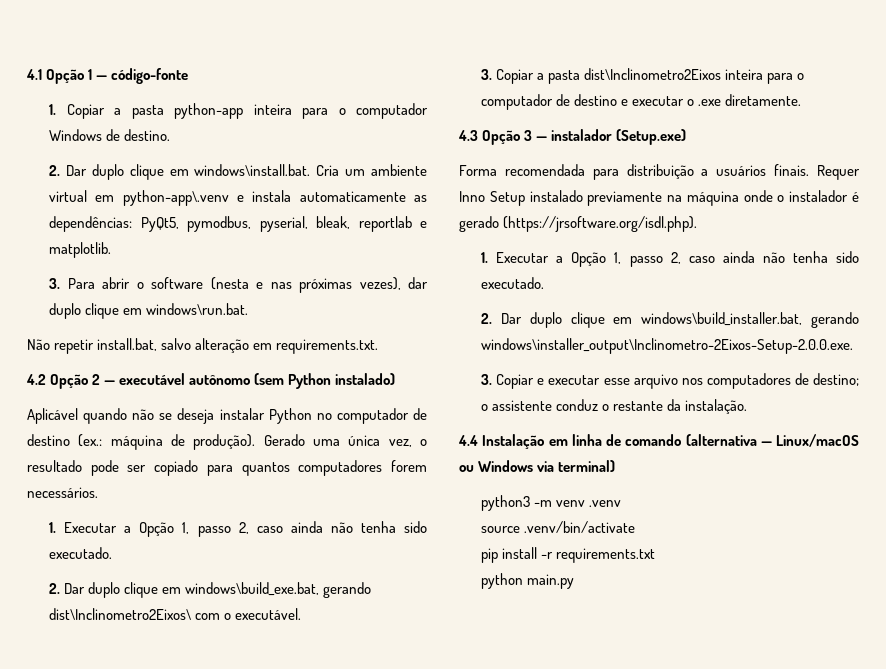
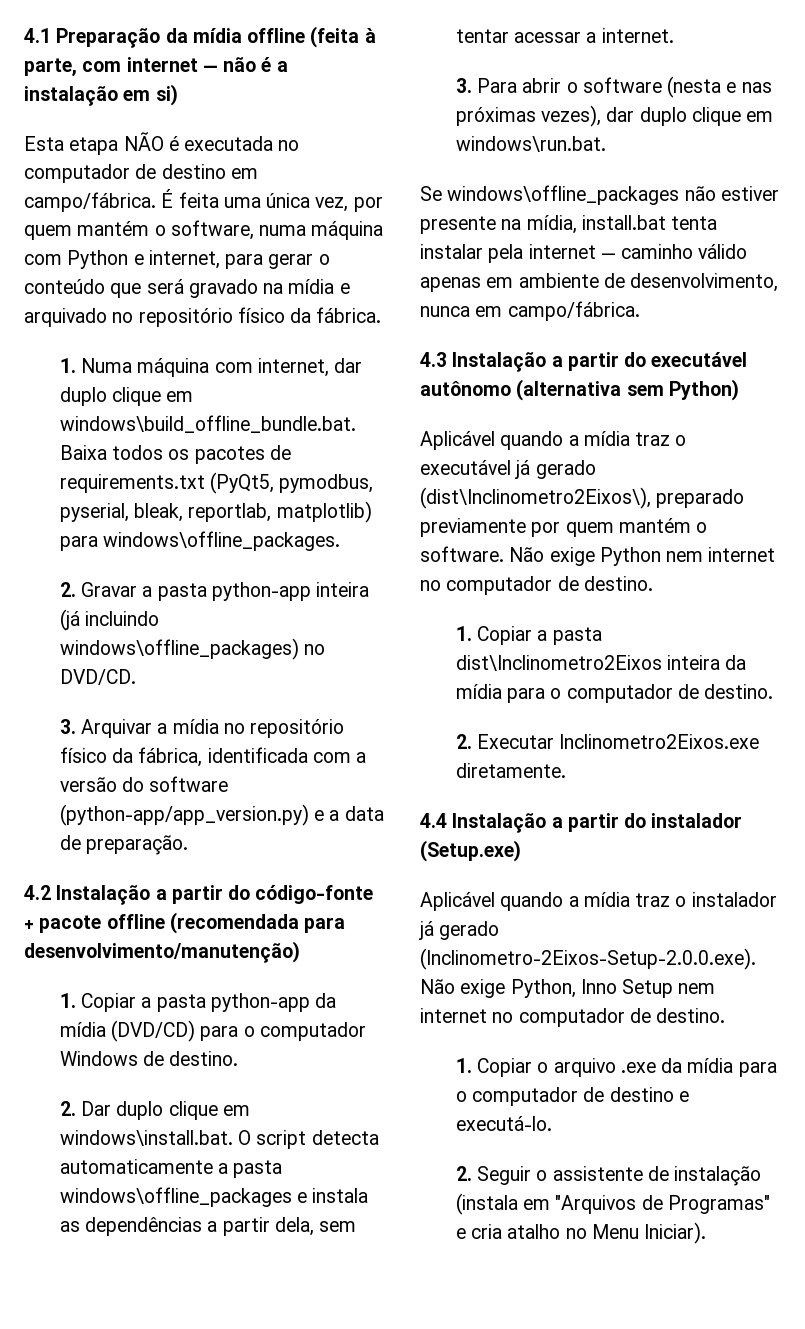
[46,68,189,84] Opção 1 — código-fonte -> [56,26,376,48] [24,57,288,76] [24,84,178,106] [24,132,300,155] [24,164,258,183] [24,189,383,212] [24,220,384,240] [24,250,330,269] [24,279,350,298] [24,307,382,327] [59,358,363,377] [59,387,194,406] [59,415,356,433] [59,445,291,464] [59,472,374,494] [59,501,372,523] [59,531,340,551] [59,582,370,601] [59,609,159,631] [59,638,325,660] [59,669,136,685] [59,719,345,738] [59,747,367,767] [59,776,229,792] [59,804,384,826] [59,835,188,855] [24,885,374,905] [24,912,346,934] [24,941,300,963] Preparação da mídia offline (feita à parte, com internet — não é a instalação em si) // Esta etapa NÃO é executada no computador de destino em campo/fábrica. É feita uma única vez, por quem mantém o software, numa máquina com Python e internet, para gerar o conteúdo que será gravado na mídia e arquivado no repositório físico da fábrica. // 1. Numa máquina com internet, dar duplo clique em windows\build_offline_bundle.bat. Baixa todos os pacotes de requirements.txt (PyQt5, pymodbus, pyserial, bleak, reportlab, matplotlib) para windows\offline_packages. // 2. Gravar a pasta python-app inteira (já incluindo windows\offline_packages) no DVD/CD. // 3. Arquivar a mídia no repositório físico da fábrica, identificada com a versão do software (python-app/app_version.py) e a data de preparação. // 4.2 Instalação a partir do código-fonte + pacote offline (recomendada para desenvolvimento/manutenção)
[253,104,292,115] inteira -> [315,993,337,1008] [59,1020,195,1042] da mídia (DVD/CD)
[316,164,428,176] [49,190,427,206] [49,216,427,232] [49,242,112,258] Cria um ambiente virtual em python-app\.venv e instala automaticamente as dependências: PyQt5, pymodbus, pyserial, bleak, reportlab e matplotlib. -> [237,1130,379,1149] [59,1159,283,1178] [59,1187,369,1207] [59,1217,357,1236] [455,28,674,43] O script detecta automaticamente a pasta windows\offline_packages e instala as dependências a partir dela, sem tentar acessar a internet.
[27,338,379,354] [26,373,396,389] [27,408,427,424] [27,434,427,450] [27,460,428,476] [27,487,98,498] [49,521,427,537] [49,547,113,559] [49,582,372,598] [49,608,302,620] [481,69,493,80] Não repetir install.bat, salvo alteração em requirements.txt. // 4.2 Opção 2 — executável autônomo (sem Python instalado) // Aplicável quando não se deseja instalar Python no computador de destino (ex.: máquina de produção). Gerado uma única vez, o resultado pode ser copiado para quantos computadores forem necessários. // 1. Executar a Opção 1, passo 2, caso ainda não tenha sido executado. // 2. Dar duplo clique em windows\build_exe.bat, gerando dist\Inclinometro2Eixos\ com o executável. // 3. -> [420,185,779,205] [420,215,718,234] [420,244,748,263] [420,273,779,292] [420,301,640,321] [420,352,748,372] [420,379,739,401] [420,431,687,450] [420,460,596,479] [420,487,745,509] [420,518,708,537] [420,546,776,566] [420,576,653,595] [455,626,472,641] Se windows\offline_packages não estiver presente na mídia, install.bat tenta instalar pela internet — caminho válido apenas em ambiente de desenvolvimento, nunca em campo/fábrica. // 4.3 Instalação a partir do executável autônomo (alternativa sem Python) // Aplicável quando a mídia traz o executável já gerado (dist\Inclinometro2Eixos\), preparado previamente por quem mantém o software. Não exige Python nem internet no computador de destino. // 1.
(764, 74) none -> [725,655,747,670] [455,684,774,703] [455,734,760,749] [455,763,566,778] [420,813,743,833] [420,840,521,862] [420,892,777,911] [419,921,500,940] [420,948,756,970] [420,979,716,998] [420,1008,726,1027] [455,1058,734,1077] da mídia para o computador de destino. // 2. Executar Inclinometro2Eixos.exe diretamente. // 4.4 Instalação a partir do instalador (Setup.exe) // Aplicável quando a mídia traz o instalador já gerado (Inclinometro-2Eixos-Setup-2.0.0.exe). Não exige Python, Inno Setup nem internet no computador de destino. // 1. Copiar o arquivo .exe da mídia
[632,94,802,106] [458,129,687,145] [459,164,860,180] [459,190,859,206] [459,216,698,232] [481,251,859,267] [481,277,545,289] [481,312,859,328] [481,338,854,354] [481,373,859,389] [481,399,748,414] [458,434,859,449] [459,460,616,472] [481,495,622,511] [481,521,636,533] [481,547,656,563] [481,573,575,589] executar o .exe diretamente. // 4.3 Opção 3 — instalador (Setup.exe) // Forma recomendada para distribuição a usuários finais. Requer Inno Setup instalado previamente na máquina onde o instalador é gerado (https://jrsoftware.org/isdl.php). // 1. Executar a Opção 1, passo 2, caso ainda não tenha sido executado. // 2. Dar duplo clique em windows\build_installer.bat, gerando windows\installer_output\Inclinometro-2Eixos-Setup-2.0.0.exe. // 3. Copiar e executar esse arquivo nos computadores de destino; o assistente conduz o restante da instalação. // 4.4 Instalação em linha de comando (alternativa — Linux/macOS ou Windows via terminal) // python3 -m venv .venv // source .venv/bin/activate // pip install -r requirements.txt // python main.py -> [455,1116,552,1131] [455,1166,762,1186] [455,1193,770,1215] [455,1222,707,1244] executá-lo. // 2. Seguir o assistente de instalação (instala em "Arquivos de Programas" e cria atalho no Menu Iniciar).

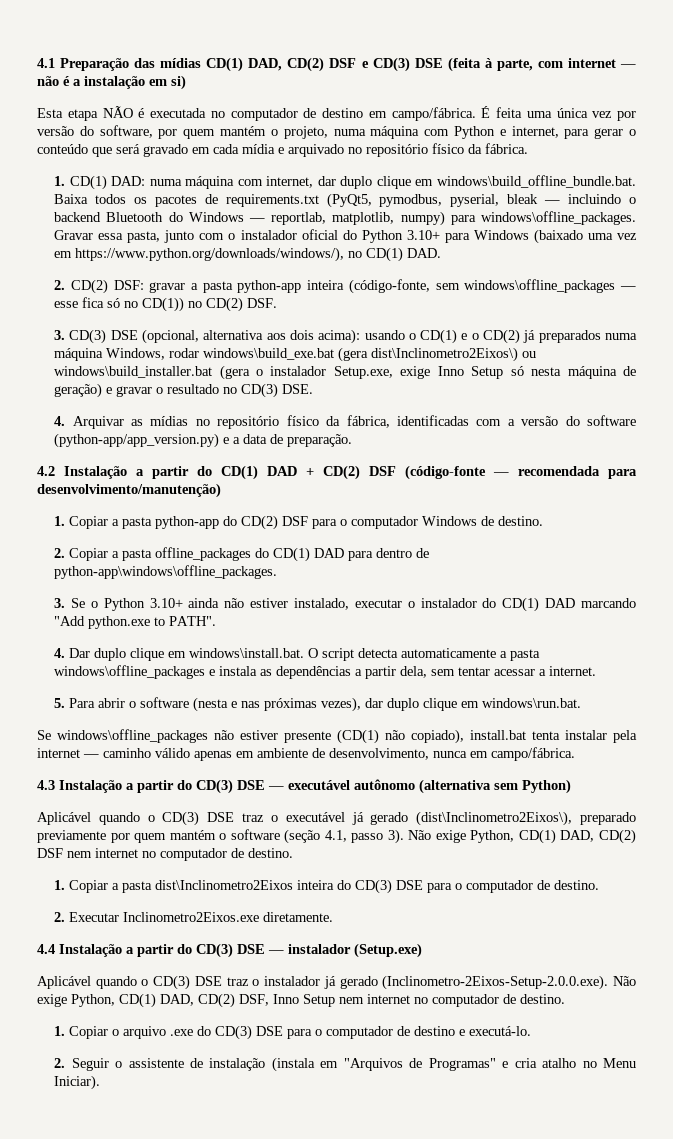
[165,28,306,43] da mídia offline -> [134,57,443,72] das mídias CD(1) DAD, CD(2) DSF e CD(3) DSE
[315,197,383,212] [24,220,254,240] vez, por quem mantém o software, -> [592,111,636,121] [37,125,328,139] vez por versão do software, por quem mantém o projeto,
[263,283,284,294] na -> [192,144,239,154] em cada
[80,358,132,373] Numa -> [69,175,182,190] CD(1) DAD: numa
[133,501,372,523] [59,531,340,551] [59,582,370,601] [59,609,159,631] [59,638,325,660] [59,669,136,685] [59,719,219,738] bleak, reportlab, matplotlib) para windows\offline_packages. // 2. Gravar a pasta python-app inteira (já incluindo windows\offline_packages) no DVD/CD. // 3. Arquivar a mídia -> [507,194,636,204] [54,211,636,226] [54,229,637,244] [54,247,442,262] [54,279,636,294] [54,297,278,312] [54,329,637,344] [54,347,537,362] [54,365,637,380] [54,383,314,398] [54,416,189,429] bleak — incluindo o backend Bluetooth do Windows — reportlab, matplotlib, numpy) para windows\offline_packages. Gravar essa pasta, junto com o instalador oficial do Python 3.10+ para Windows (baixado uma vez em https://www.python.org/downloads/windows/), no CD(1) DAD. // 2. CD(2) DSF: gravar a pasta python-app inteira (código-fonte, sem windows\offline_packages — esse fica só no CD(1)) no CD(2) DSF. // 3. CD(3) DSE (opcional, alternativa aos dois acima): usando o CD(1) e o CD(2) já preparados numa máquina Windows, rodar windows\build_exe.bat (gera dist\Inclinometro2Eixos\) ou windows\build_installer.bat (gera o instalador Setup.exe, exige Inno Setup só nesta máquina de geração) e gravar o resultado no CD(3) DSE. // 4. Arquivar as mídias
[207,747,308,763] identificada -> [396,415,469,426] identificadas
[255,885,374,904] [24,912,299,934] código-fonte + pacote offline (recomendada -> [221,465,600,480] CD(1) DAD + CD(2) DSF (código-fonte — recomendada
[315,993,337,1008] [59,1020,195,1042] da mídia (DVD/CD) -> [223,515,309,530] do CD(2) DSF
(76, 1108) none -> [69,547,430,562] [54,565,278,579] [54,597,637,612] [54,616,217,629] [54,648,66,658] Copiar a pasta offline_packages do CD(1) DAD para dentro de python-app\windows\offline_packages. // 3. Se o Python 3.10+ ainda não estiver instalado, executar o instalador do CD(1) DAD marcando "Add python.exe to PATH". // 4.
[455,78,472,93] 3. -> [54,698,66,708] 5.
[501,215,577,234] na mídia, -> [337,729,464,744] (CD(1) não copiado),
(647, 359) none -> [196,779,284,794] CD(3) DSE —
[568,431,630,446] a mídia -> [147,811,235,826] o CD(3) DSE
[420,546,661,566] software. Não exige Python -> [230,829,637,844] [37,848,63,858] software (seção 4.1, passo 3). Não exige Python, CD(1) DAD, CD(2) DSF
[725,655,747,670] [455,684,502,699] da mídia -> [337,879,424,894] do CD(3) DSE
(647, 820) none -> [196,943,284,958] CD(3) DSE —
[568,892,630,907] a mídia -> [141,975,222,990] o CD(3) DSE
(576, 988) none -> [119,993,269,1008] CD(1) DAD, CD(2) DSF,
[661,1058,734,1073] da mídia -> [197,1025,284,1040] do CD(3) DSE

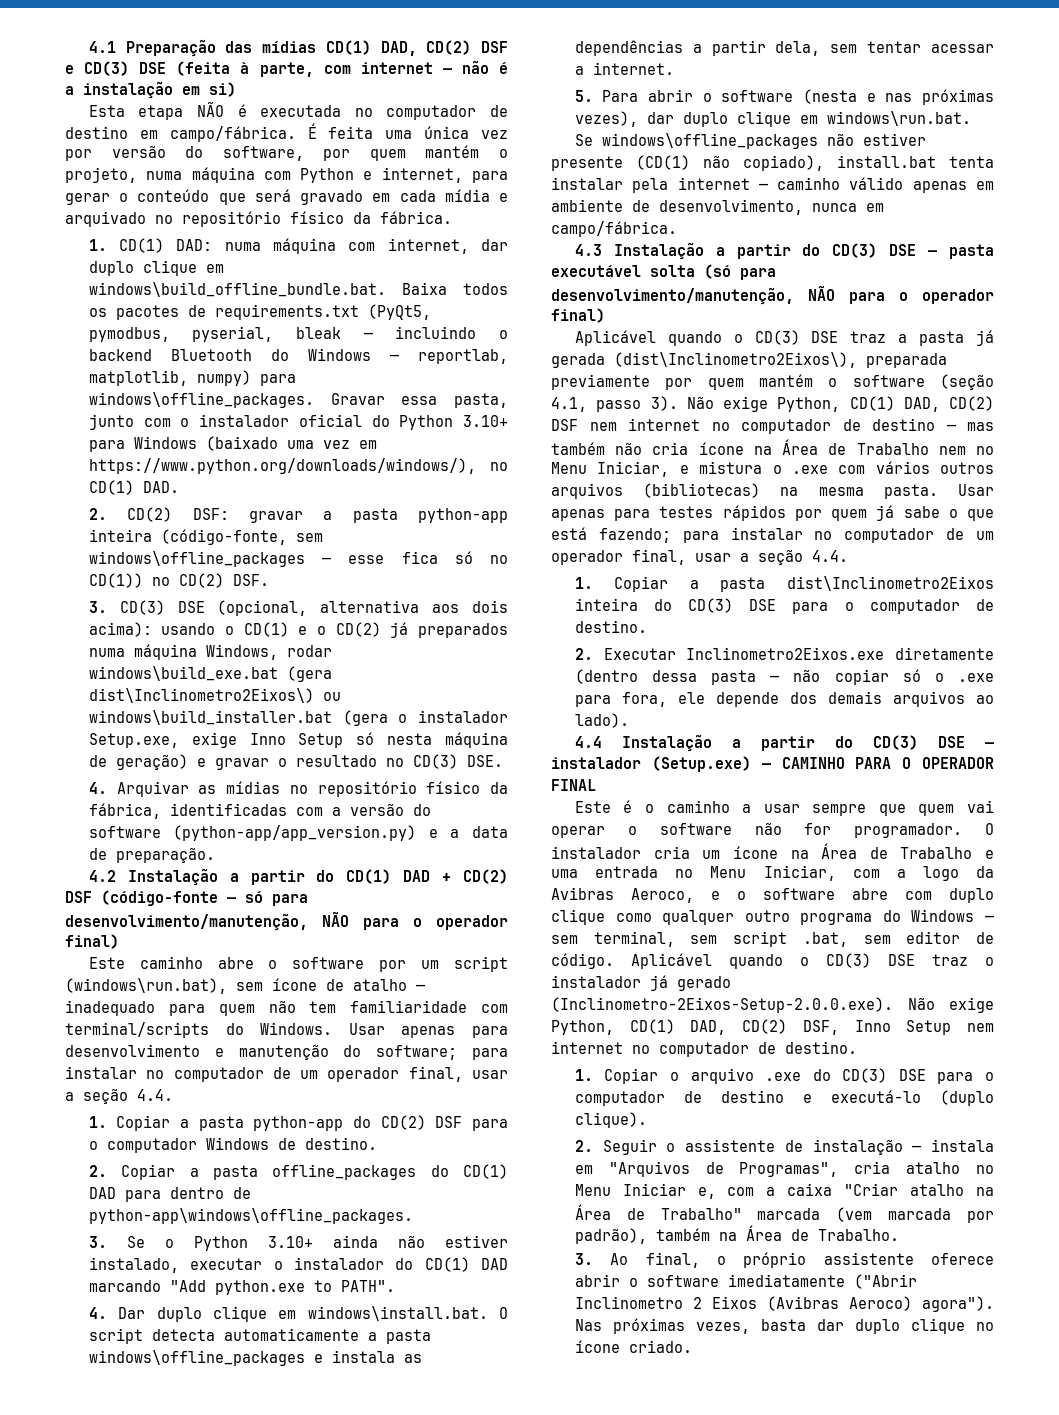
[518,466,637,479] [37,483,221,498] recomendada para desenvolvimento/manutenção) -> [245,891,308,906] [65,911,508,931] [65,934,119,949] [88,956,509,972] [65,978,425,994] [65,1000,508,1016] [65,1022,509,1038] [65,1044,509,1060] [65,1066,508,1082] [65,1089,173,1104] só para desenvolvimento/manutenção, NÃO para o operador final) // Este caminho abre o software por um script (windows\run.bat), sem ícone de atalho — inadequado para quem não tem familiaridade com terminal/scripts do Windows. Usar apenas para desenvolvimento e manutenção do software; para instalar no computador de um operador final, usar a seção 4.4.
[288,779,571,794] [37,811,636,826] executável autônomo (alternativa sem Python) // Aplicável quando o CD(3) DSE traz o executável já gerado (dist\Inclinometro2Eixos\), preparado -> [949,244,995,259] [551,264,776,280] [551,285,994,305] [551,308,605,323] [574,330,995,346] [551,352,947,368] pasta executável solta (só para desenvolvimento/manutenção, NÃO para o operador final) // Aplicável quando o CD(3) DSE traz a pasta já gerada (dist\Inclinometro2Eixos\), preparada
[248,848,293,858] destino. -> [872,418,994,431] [551,439,994,455] [551,461,994,477] [551,483,994,499] [551,505,994,521] [551,527,994,543] [551,549,848,565] destino — mas também não cria ícone na Área de Trabalho nem no Menu Iniciar, e mistura o .exe com vários outros arquivos (bibliotecas) na mesma pasta. Usar apenas para testes rápidos por quem já sabe o que está fazendo; para instalar no computador de um operador final, usar a seção 4.4.
[263,912,334,922] diretamente. -> [895,647,994,660] [574,669,995,685] [574,691,994,707] [574,713,629,728] diretamente (dentro dessa pasta — não copiar só o .exe para fora, ele depende dos demais arquivos ao lado).
(422, 950) // -> [761,757,994,769] [551,779,596,791] [574,800,994,816] [551,823,994,838] [551,843,994,859] [551,865,994,881] [551,887,994,903] [551,909,994,925] [551,931,994,947] [551,953,614,969] — CAMINHO PARA O OPERADOR FINAL // Este é o caminho a usar sempre que quem vai operar o software não for programador. O instalador cria um ícone na Área de Trabalho e uma entrada no Menu Iniciar, com a logo da Avibras Aeroco, e o software abre com duplo clique como qualquer outro programa do Windows — sem terminal, sem script .bat, sem editor de código.
[469,1026,532,1036] executá-lo. -> [830,1090,994,1106] [574,1112,647,1128] executá-lo (duplo clique).
[271,1057,315,1072] (instala -> [912,1139,994,1152] — instala
[428,1058,509,1071] Programas" e -> [739,1162,839,1177] Programas",
[54,1075,101,1090] Iniciar). -> [622,1183,995,1199] [574,1204,994,1223] [574,1225,899,1244] [574,1252,994,1268] [574,1274,917,1289] [574,1296,994,1312] [574,1318,994,1334] [574,1340,692,1353] Iniciar e, com a caixa "Criar atalho na Área de Trabalho" marcada (vem marcada por padrão), também na Área de Trabalho. // 3. Ao final, o próprio assistente oferece abrir o software imediatamente ("Abrir Inclinometro 2 Eixos (Avibras Aeroco) agora"). Nas próximas vezes, basta dar duplo clique no ícone criado.

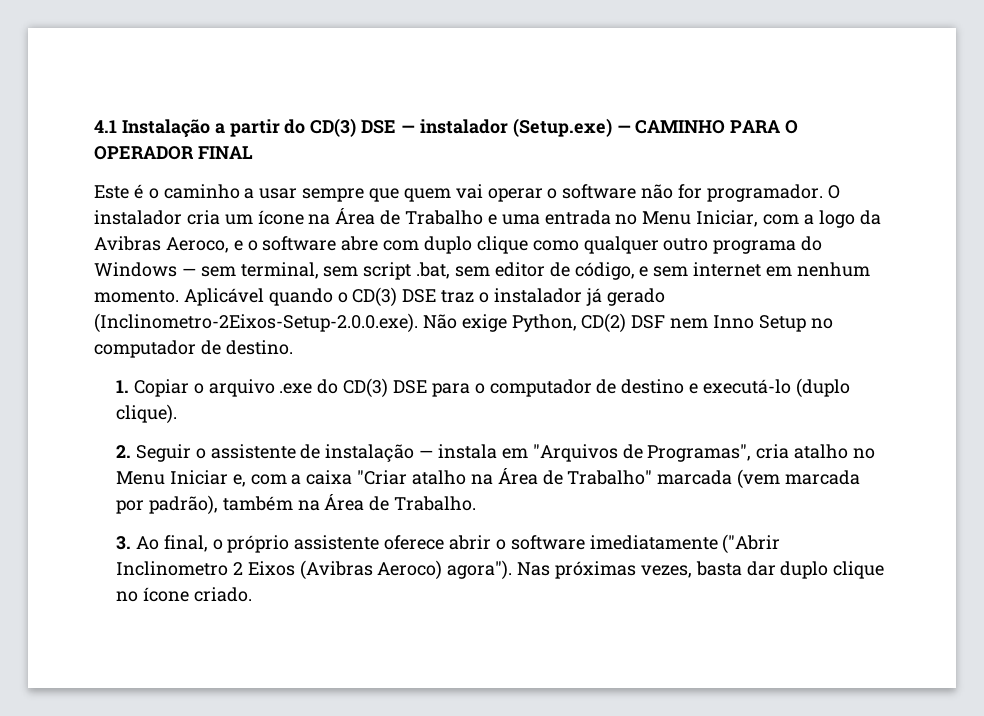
[125,39,508,57] [65,60,509,77] [65,81,236,99] [88,102,509,120] [65,123,508,142] [65,145,508,161] [65,167,508,183] [65,189,509,205] [65,211,452,227] [88,238,508,254] [88,260,224,276] [88,282,508,297] [88,304,431,320] [88,326,509,342] [88,348,508,364] [88,370,296,386] [88,392,508,408] [88,414,508,430] [88,436,377,452] [88,458,508,474] [88,480,179,495] [88,507,508,523] [88,529,323,545] [88,551,508,567] [88,573,269,588] [88,600,508,616] [88,622,509,638] [88,644,332,660] [88,666,332,682] [88,688,341,703] [88,710,508,726] [88,732,508,748] [88,754,503,770] [88,781,508,797] [88,803,431,819] [88,825,509,841] [88,848,215,863] [88,868,509,886] [65,890,308,906] [65,911,508,931] [65,934,119,949] [88,956,509,972] [65,978,425,994] [65,1000,508,1016] [65,1022,509,1038] [65,1044,509,1060] [65,1066,508,1082] [65,1089,173,1104] [88,1115,509,1131] [88,1137,377,1153] [88,1164,508,1180] [88,1187,251,1202] [88,1208,413,1224] [88,1235,508,1251] [88,1257,508,1273] [88,1280,395,1295] [88,1306,508,1322] [88,1328,431,1344] [88,1350,422,1366] [574,40,994,56] [574,62,674,75] [574,89,995,105] [574,111,971,127] [574,133,926,149] [551,155,994,171] [551,177,994,193] [551,199,884,215] [551,221,677,237] [574,242,995,260] [551,264,776,280] [551,285,994,305] [551,308,605,323] [574,330,995,346] [551,352,947,368] [551,374,994,390] [551,396,994,412] [551,418,994,434] [551,439,994,455] [551,461,994,477] [551,483,994,499] [551,505,994,521] [551,527,994,543] [551,549,848,565] [574,576,994,592] [574,598,994,614] [574,620,647,633] [574,647,994,660] [574,669,995,685] [574,691,994,707] [574,713,629,728] [574,736,602,748] Preparação das mídias CD(1) DAD, CD(2) DSF e CD(3) DSE (feita à parte, com internet — não é a instalação em si) // Esta etapa NÃO é executada no computador de destino em campo/fábrica. É feita uma única vez por versão do software, por quem mantém o projeto, numa máquina com Python e internet, para gerar o conteúdo que será gravado em cada mídia e arquivado no repositório físico da fábrica. // 1. CD(1) DAD: numa máquina com internet, dar duplo clique em windows\build_offline_bundle.bat. Baixa todos os pacotes de requirements.txt (PyQt5, pymodbus, pyserial, bleak — incluindo o backend Bluetooth do Windows — reportlab, matplotlib, numpy) para windows\offline_packages. Gravar essa pasta, junto com o instalador oficial do Python 3.10+ para Windows (baixado uma vez em https://www.python.org/downloads/windows/), no CD(1) DAD. // 2. CD(2) DSF: gravar a pasta python-app inteira (código-fonte, sem windows\offline_packages — esse fica só no CD(1)) no CD(2) DSF. // 3. CD(3) DSE (opcional, alternativa aos dois acima): usando o CD(1) e o CD(2) já preparados numa máquina Windows, rodar windows\build_exe.bat (gera dist\Inclinometro2Eixos\) ou windows\build_installer.bat (gera o instalador Setup.exe, exige Inno Setup só nesta máquina de geração) e gravar o resultado no CD(3) DSE. // 4. Arquivar as mídias no repositório físico da fábrica, identificadas com a versão do software (python-app/app_version.py) e a data de preparação. // 4.2 Instalação a partir do CD(1) DAD + CD(2) DSF (código-fonte — só para desenvolvimento/manutenção, NÃO para o operador final) // Este caminho abre o software por um script (windows\run.bat), sem ícone de atalho — inadequado para quem não tem familiaridade com terminal/scripts do Windows. Usar apenas para desenvolvimento e manutenção do software; para instalar no computador de um operador final, usar a seção 4.4. // 1. Copiar a pasta python-app do CD(2) DSF para o computador Windows de destino. // 2. Copiar a pasta offline_packages do CD(1) DAD para dentro de python-app\windows\offline_packages. // 3. Se o Python 3.10+ ainda não estiver instalado, executar o instalador do CD(1) DAD marcando "Add python.exe to PATH". // 4. Dar duplo clique em windows\install.bat. O script detecta automaticamente a pasta windows\offline_packages e instala as dependências a partir dela, sem tentar acessar a internet. // 5. Para abrir o software (nesta e nas próximas vezes), dar duplo clique em windows\run.bat. // Se windows\offline_packages não estiver presente (CD(1) não copiado), install.bat tenta instalar pela internet — caminho válido apenas em ambiente de desenvolvimento, nunca em campo/fábrica. // 4.3 Instalação a partir do CD(3) DSE — pasta executável solta (só para desenvolvimento/manutenção, NÃO para o operador final) // Aplicável quando o CD(3) DSE traz a pasta já gerada (dist\Inclinometro2Eixos\), preparada previamente por quem mantém o software (seção 4.1, passo 3). Não exige Python, CD(1) DAD, CD(2) DSF nem internet no computador de destino — mas também não cria ícone na Área de Trabalho nem no Menu Iniciar, e mistura o .exe com vários outros arquivos (bibliotecas) na mesma pasta. Usar apenas para testes rápidos por quem já sabe o que está fazendo; para instalar no computador de um operador final, usar a seção 4.4. // 1. Copiar a pasta dist\Inclinometro2Eixos inteira do CD(3) DSE para o computador de destino. // 2. Executar Inclinometro2Eixos.exe diretamente (dentro dessa pasta — não copiar só o .exe para fora, ele depende dos demais arquivos ao lado). // 4.4 -> (117, 126) none
[551,953,614,969] código. -> [574,262,870,280] [94,290,179,303] código, e sem internet em nenhum momento.
[629,1019,994,1035] [551,1041,623,1054] CD(1) DAD, CD(2) DSF, Inno Setup nem internet -> [581,313,806,333] CD(2) DSF nem Inno Setup

